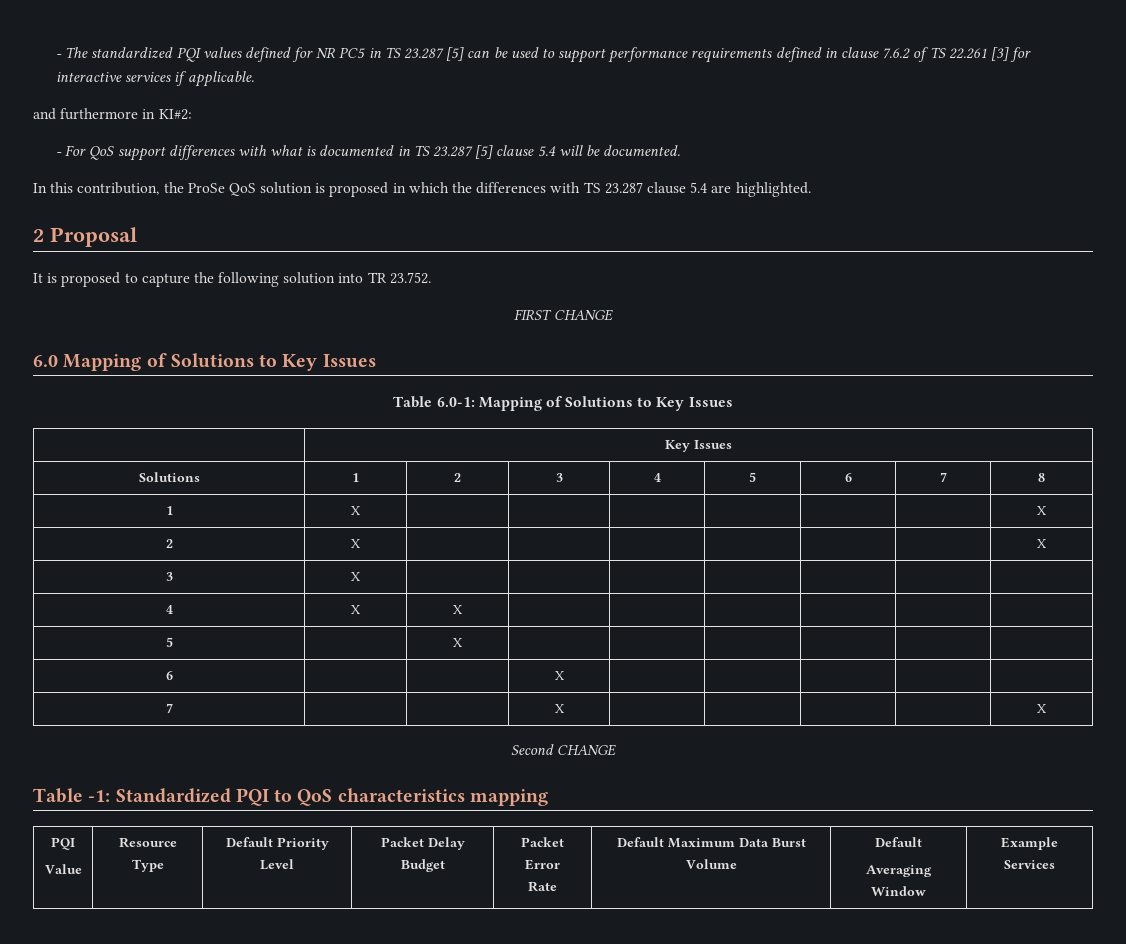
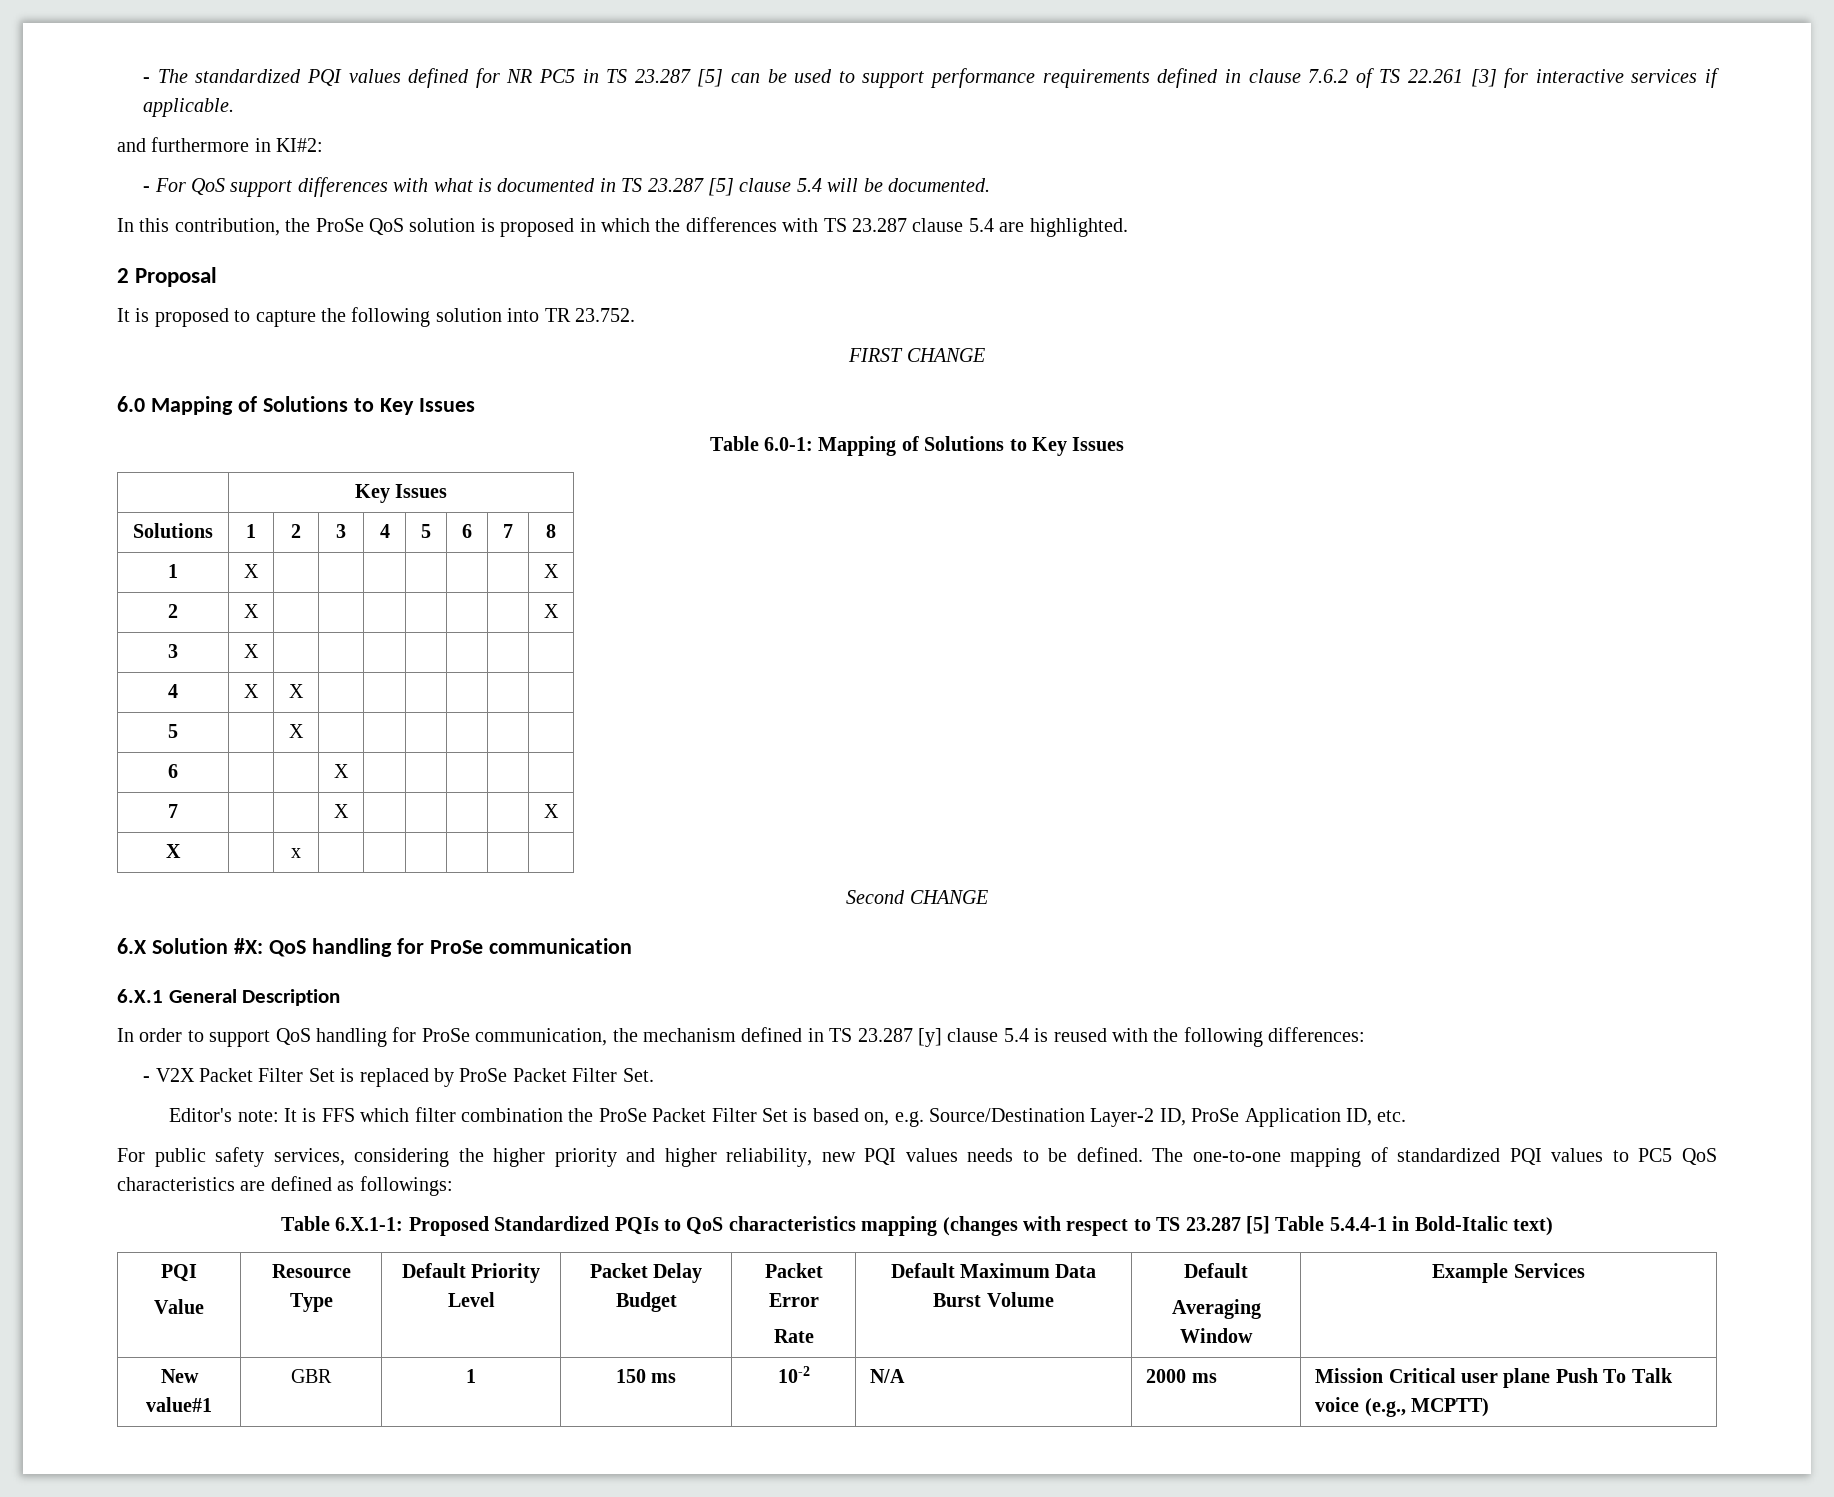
(1047, 708) none -> [166,844,181,858] [291,848,301,858] // X | | x | | | | | |
[33,788,548,806] Table -1: Standardized PQI to QoS characteristics mapping -> [117,938,632,957] [117,989,341,1006] [117,1027,1366,1047] [143,1068,654,1087] [169,1107,1407,1127] [117,1147,1717,1167] [117,1176,453,1196] [281,1216,1554,1236] 6.X Solution #X: QoS handling for ProSe communication // 6.X.1 General Description // In order to support QoS handling for ProSe communication, the mechanism defined in TS 23.287 [y] clause 5.4 is reused with the following differences: // - V2X Packet Filter Set is replaced by ProSe Packet Filter Set. // Editor's note: It is FFS which filter combination the ProSe Packet Filter Set is based on, e.g. Source/Destination Layer-2 ID, ProSe Application ID, etc. // For public safety services, considering the higher priority and higher reliability, new PQI values needs to be defined. The one-to-one mapping of standardized PQI values to PC5 QoS characteristics are defined as followings: // Table 6.X.1-1: Proposed Standardized PQIs to QoS characteristics mapping (changes with respect to TS 23.287 [5] Table 5.4.4-1 in Bold-Italic text)
(1055, 864) none -> [160,1369,199,1383] [146,1397,212,1412] [291,1369,332,1383] [466,1369,477,1383] [615,1369,677,1383] [777,1366,810,1383] [870,1369,906,1383] [1146,1369,1217,1383] [1315,1368,1673,1388] [1315,1397,1489,1417] // New value#1 | GBR | 1 | 150 ms | 10-2 | N/A | 2000 ms | Mission Critical user plane Push To Talk voice (e.g., MCPTT)

